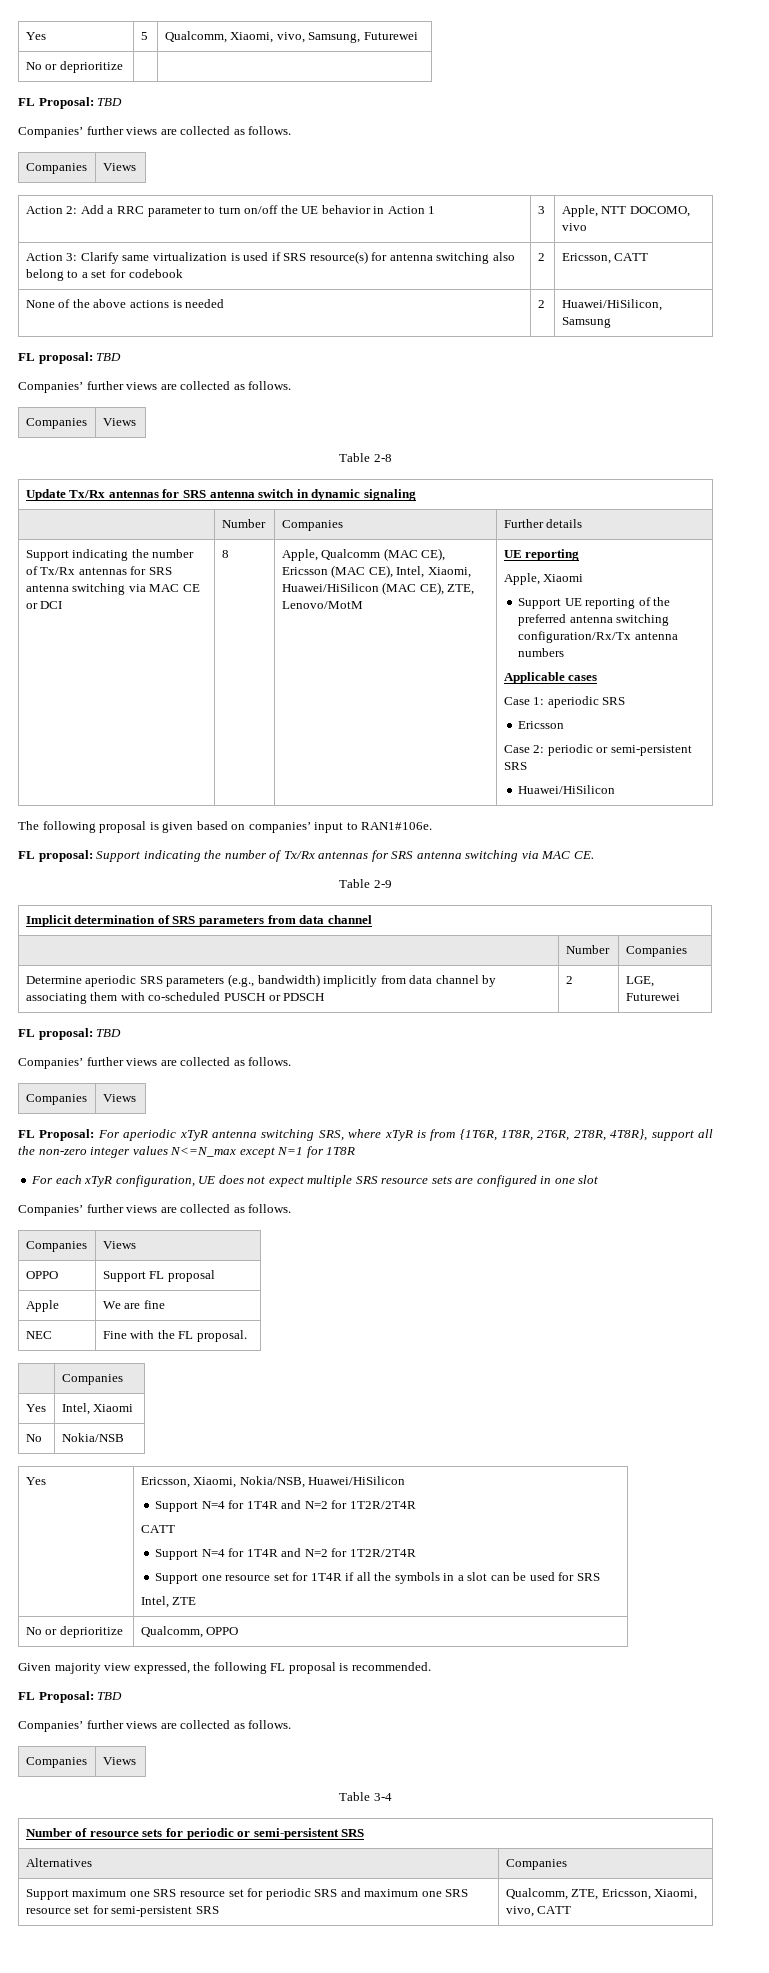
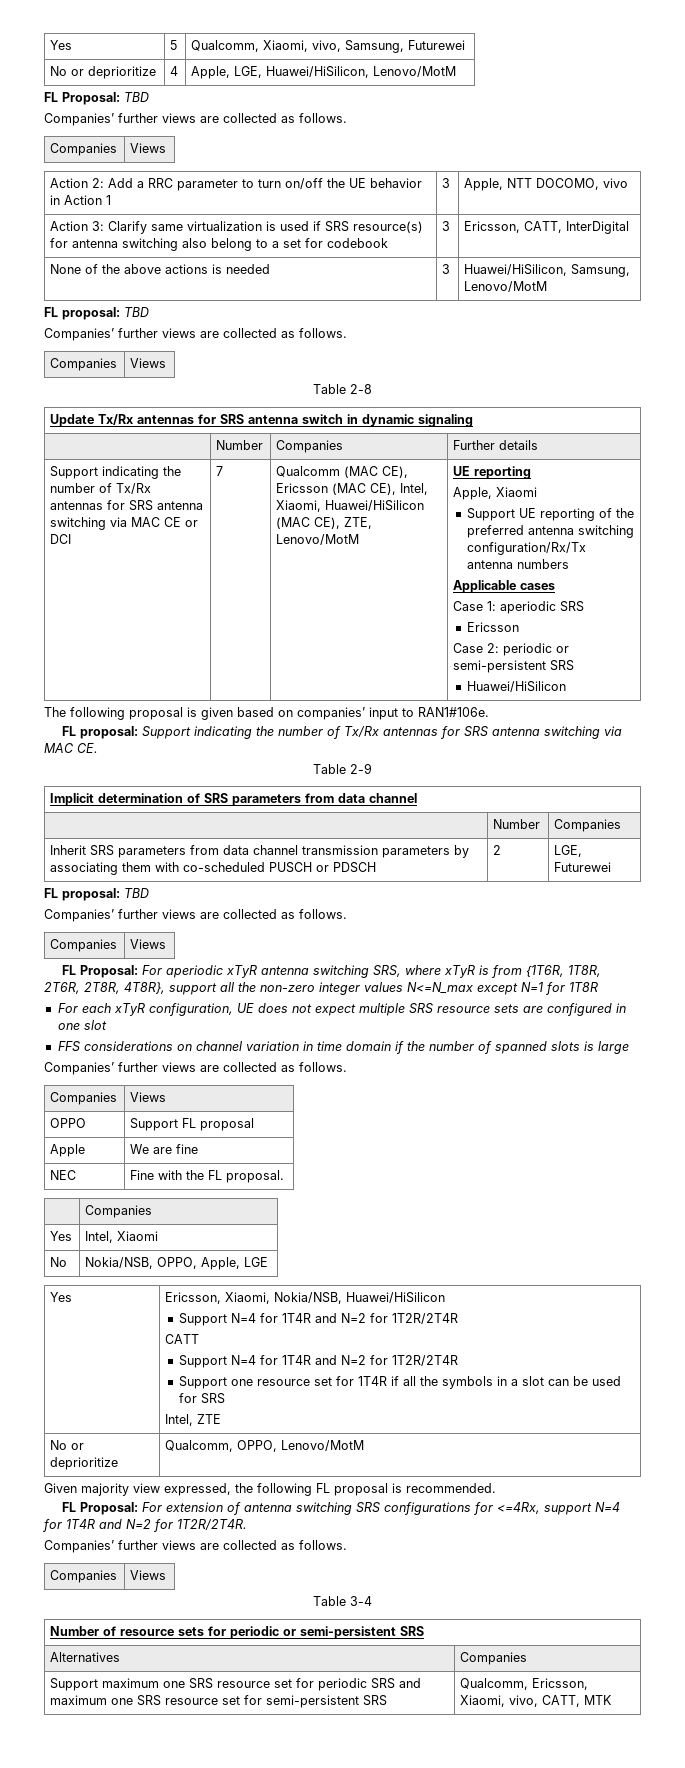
(123, 67) | -> [170,66,179,76] [191,66,457,79] 4 | Apple, LGE, Huawei/HiSilicon, Lenovo/MotM
[537,253,545,261] [561,253,649,264] 2 | Ericsson, CATT -> [442,221,451,231] [464,221,630,234] 3 | Ericsson, CATT, InterDigital
[537,300,545,308] [561,299,662,311] [561,317,611,328] 2 | Huawei/HiSilicon, Samsung -> [442,264,451,274] [464,264,631,277] [464,281,548,292] 3 | Huawei/HiSilicon, Samsung, Lenovo/MotM
[221,550,229,558] [281,549,318,561] 8 | Apple, -> [216,466,224,476] 7 |
[25,974,479,987] Determine aperiodic SRS parameters (e.g., bandwidth) implicitly from data channel -> [50,845,451,858] Inherit SRS parameters from data channel transmission parameters
(599, 1179) none -> [57,1041,629,1054] // FFS considerations on channel variation in time domain if the number of spanned slots is large
[61,1433,124,1442] Nokia/NSB -> [85,1257,269,1270] Nokia/NSB, OPPO, Apple, LGE
[206,1627,239,1635] OPPO -> [237,1440,365,1452] OPPO, Lenovo/MotM
[97,1692,123,1700] TBD -> [142,1502,621,1515] [42,1519,247,1532] For extension of antenna switching SRS configurations for <=4Rx, support N=4 for 1T4R and N=2 for 1T2R/2T4R.
[571,1889,599,1900] ZTE, -> (529, 1684) none
[537,1906,572,1914] CATT -> [542,1695,613,1707] CATT, MTK

